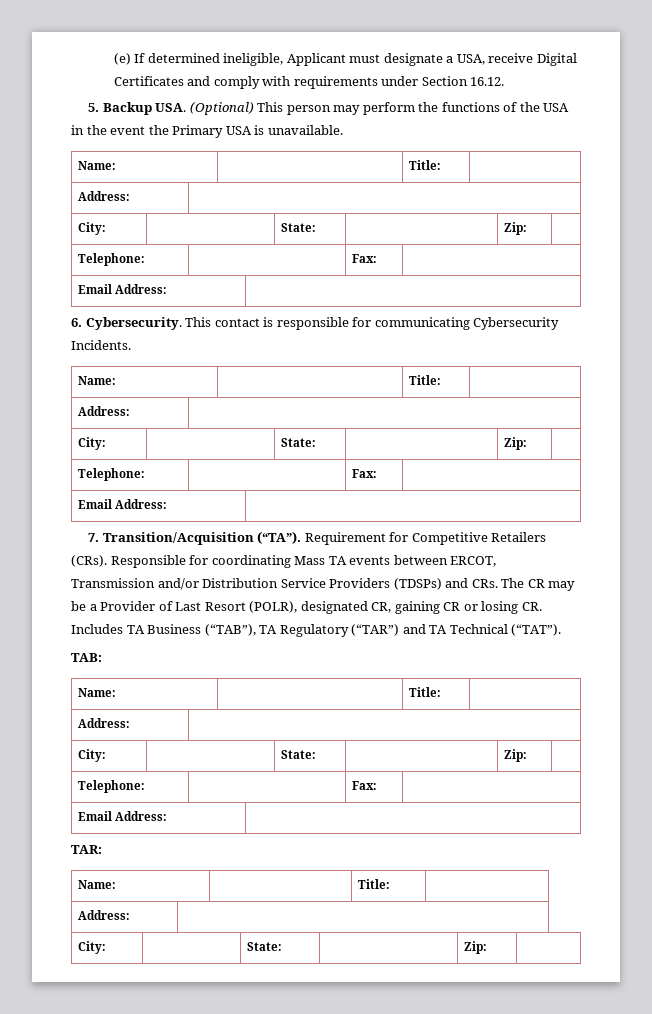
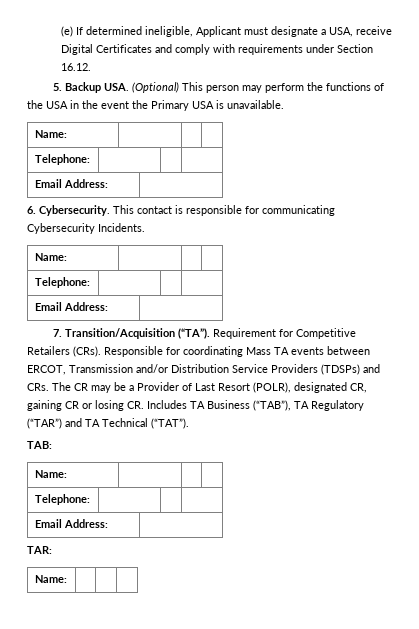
[408,160,441,170] [77,191,130,201] [77,222,106,235] [280,223,316,232] [503,222,527,235] [77,253,145,266] [351,254,377,263] Title: | // Address: | // City: | | State: | | Zip: | // Telephone: | | Fax: -> [34,154,90,165] | // Telephone: | |
[408,375,441,385] [77,406,130,416] [77,437,106,450] [280,438,316,447] [503,437,527,450] [77,468,145,481] [351,469,377,478] Title: | // Address: | // City: | | State: | | Zip: | // Telephone: | | Fax: -> [34,277,90,288] | // Telephone: | |
[408,687,441,697] [77,718,130,728] [77,749,106,762] [280,750,316,759] [503,749,527,762] [77,780,145,793] [351,781,377,790] Title: | // Address: | // City: | | State: | | Zip: | // Telephone: | | Fax: -> [34,494,90,505] | // Telephone: | |
[357,879,390,889] [77,910,130,920] [77,941,106,954] [246,942,282,951] [463,941,487,954] Title: | // Address: | // City: | | State: | | Zip: -> (67, 579) none

